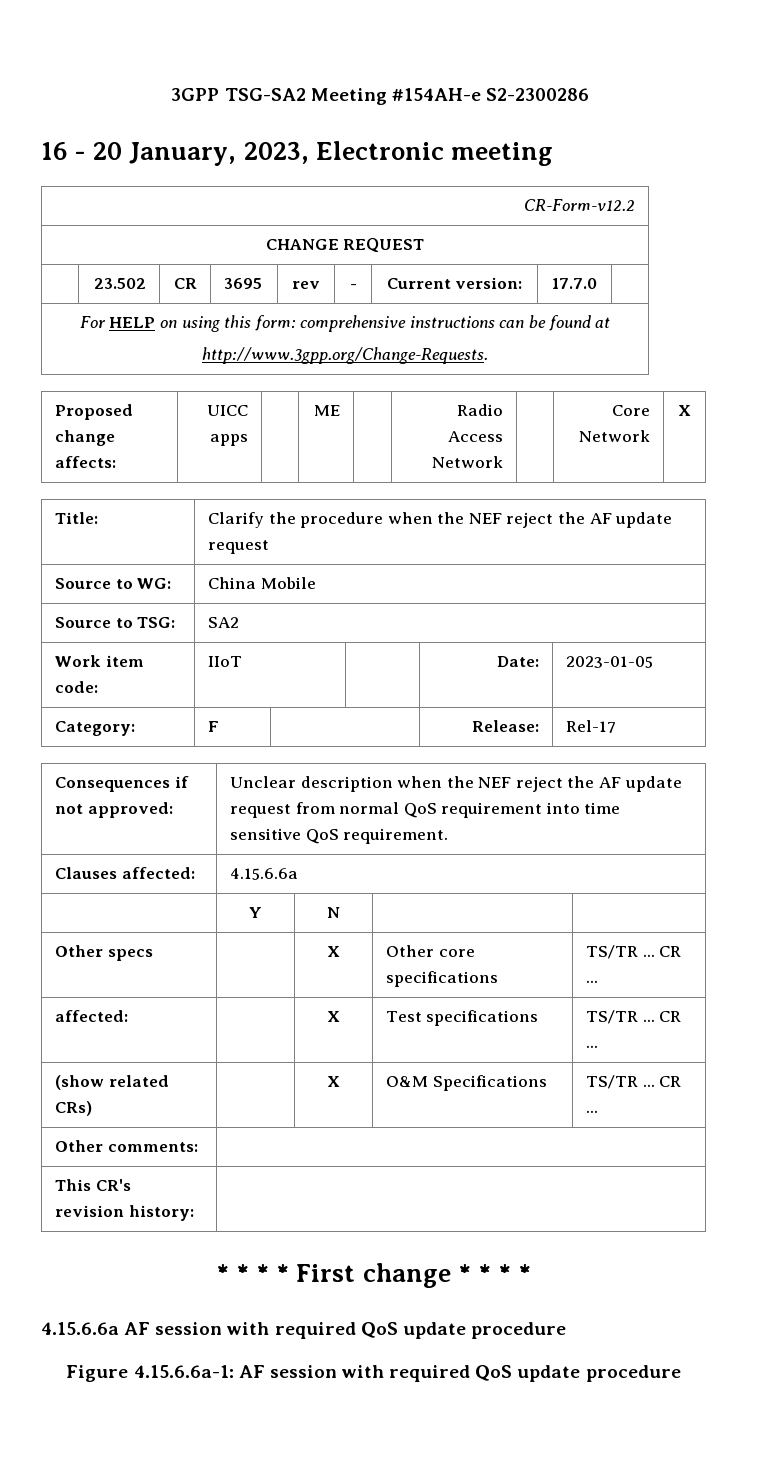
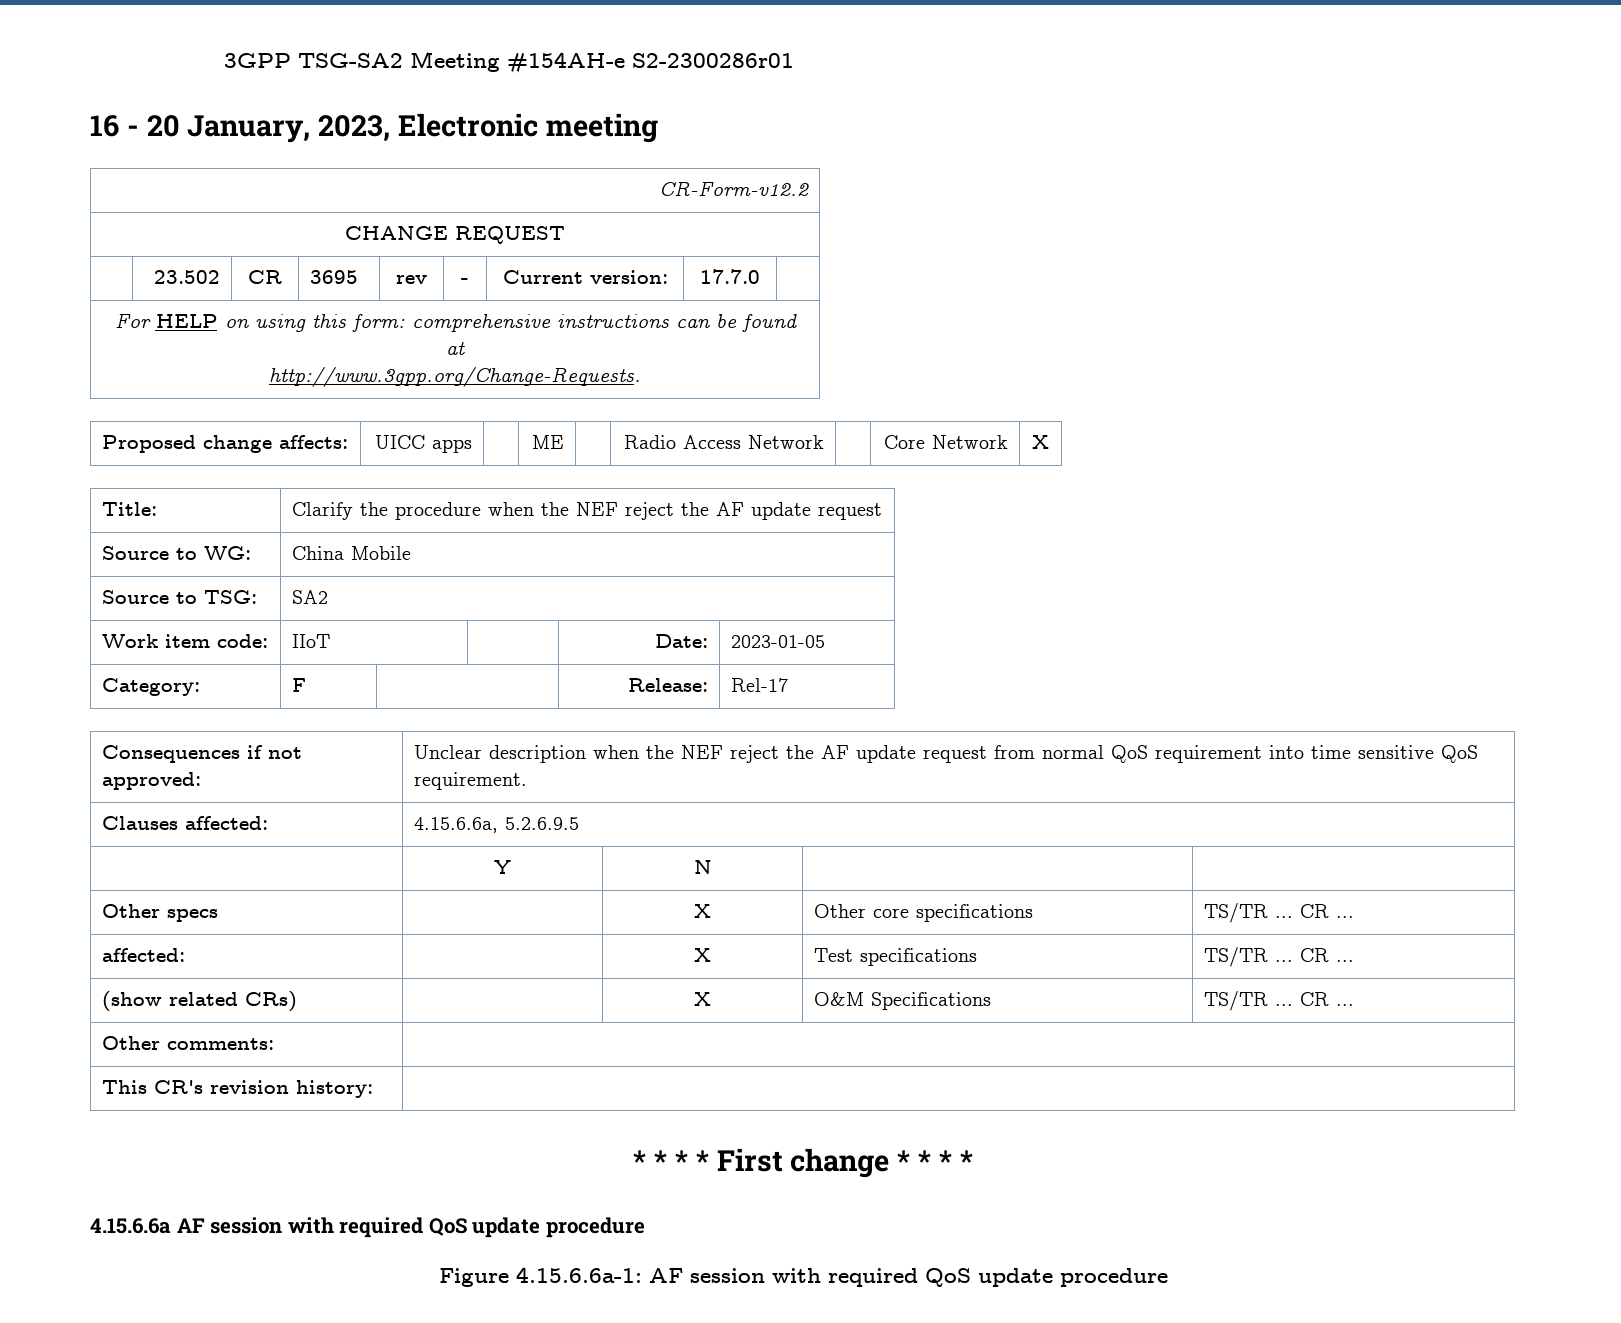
[485,88,589,101] S2-2300286 -> [632,53,795,68] S2-2300286r01
[229,868,298,880] 4.15.6.6a -> [414,817,580,833] 4.15.6.6a, 5.2.6.9.5

